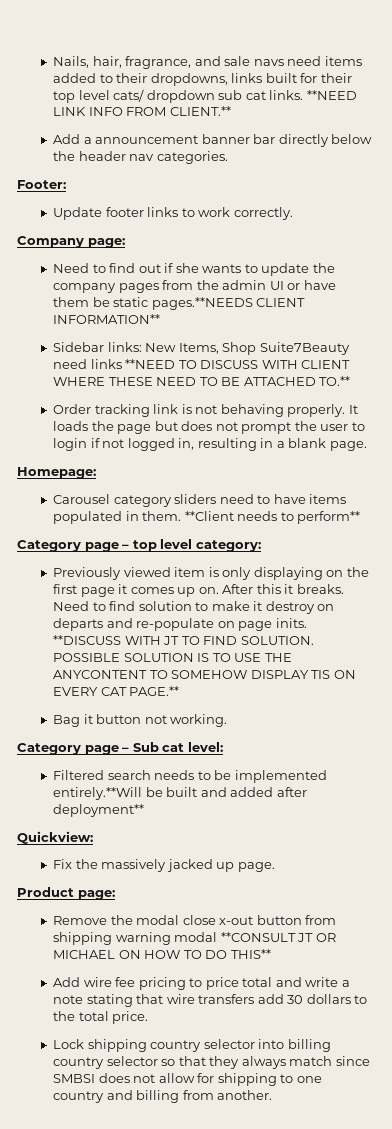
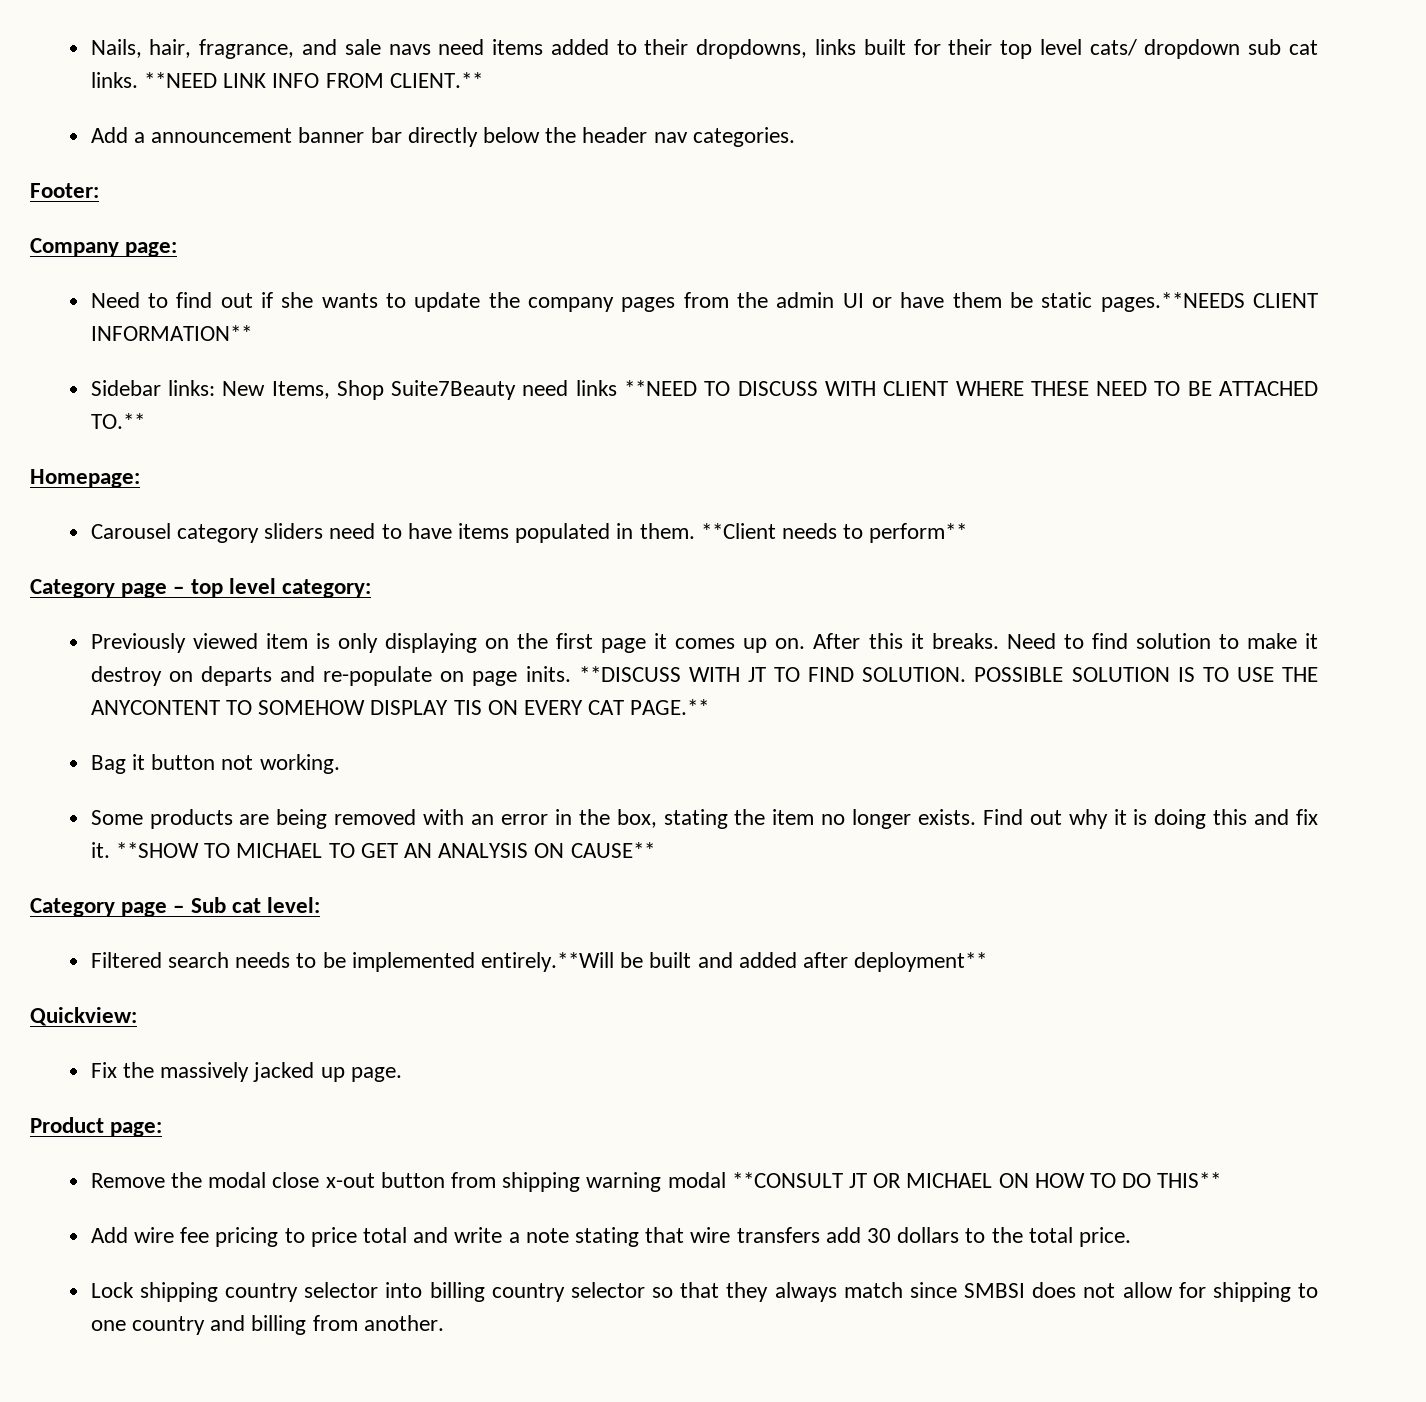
[53,207,293,220] // Update footer links to work correctly. -> (99, 190) none
[53,404,358,417] [53,421,365,434] [53,438,367,451] // Order tracking link is not behaving properly. It loads the page but does not prompt the user to login if not logged in, resulting in a blank page. -> (145, 421) none
(228, 720) none -> [90,809,1319,829] [90,842,655,858] // Some products are being removed with an error in the box, stating the item no longer exists. Find out why it is doing this and fix it. **SHOW TO MICHAEL TO GET AN ANALYSIS ON CAUSE**

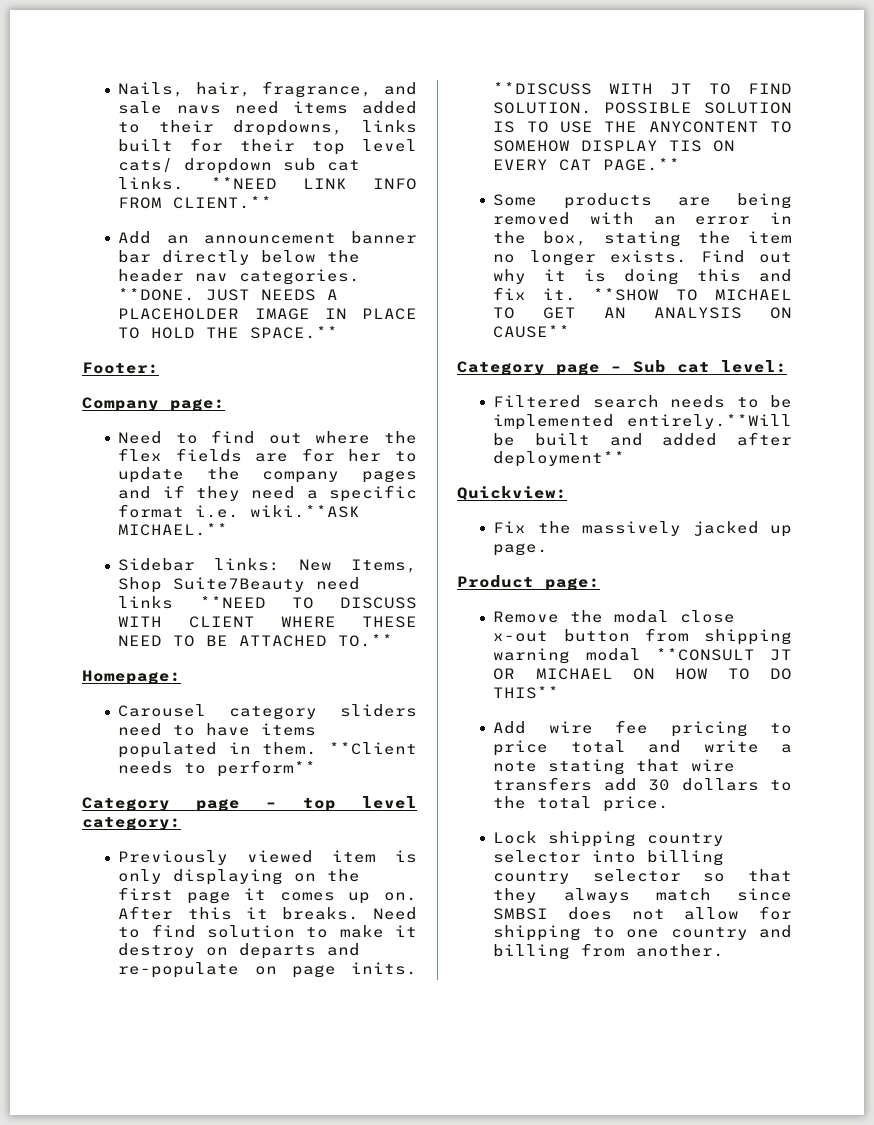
[133,132,145,143] a -> [166,235,189,244] an
(795, 137) none -> [118,288,339,301] [118,308,417,320] [118,326,339,339] **DONE. JUST NEEDS A PLACEHOLDER IMAGE IN PLACE TO HOLD THE SPACE.**
[261,292,378,308] if she wants -> [315,431,417,444] [118,448,382,462] where the flex fields are for her
[683,292,1318,312] [90,325,252,341] from the admin UI or have them be static pages.**NEEDS CLIENT INFORMATION** -> [118,485,417,502] [118,504,361,518] [118,523,229,536] and if they need a specific format i.e. wiki.**ASK MICHAEL.**
[90,754,340,774] // Bag it button not working. -> (681, 164) none

